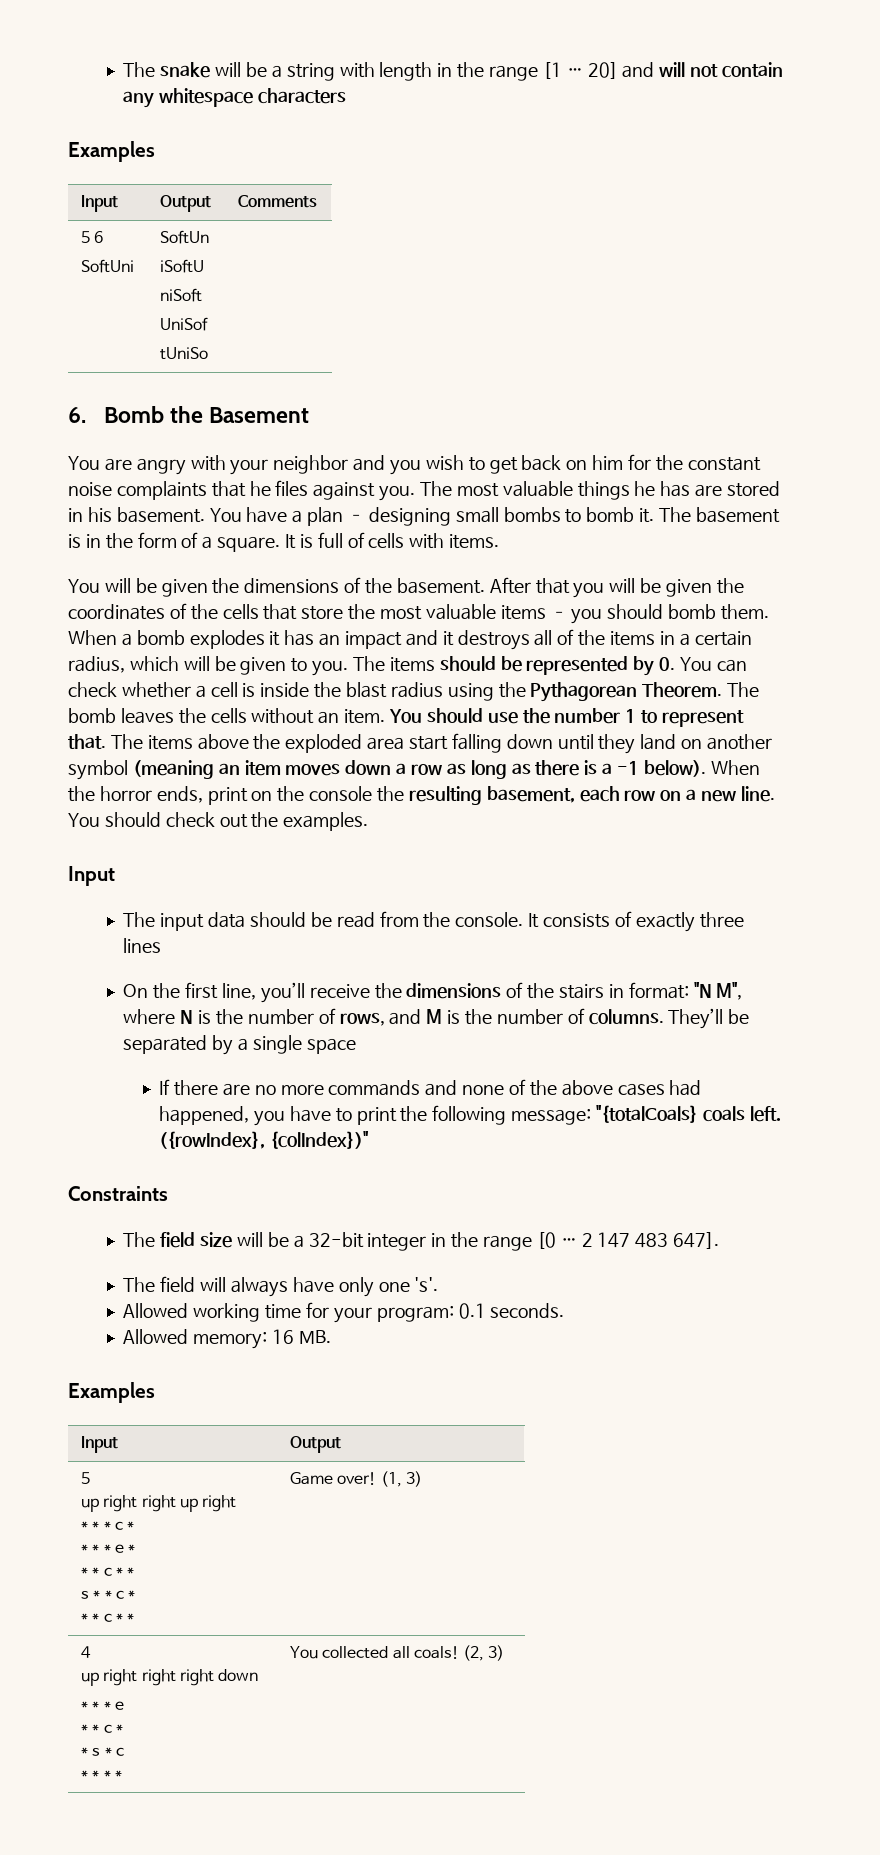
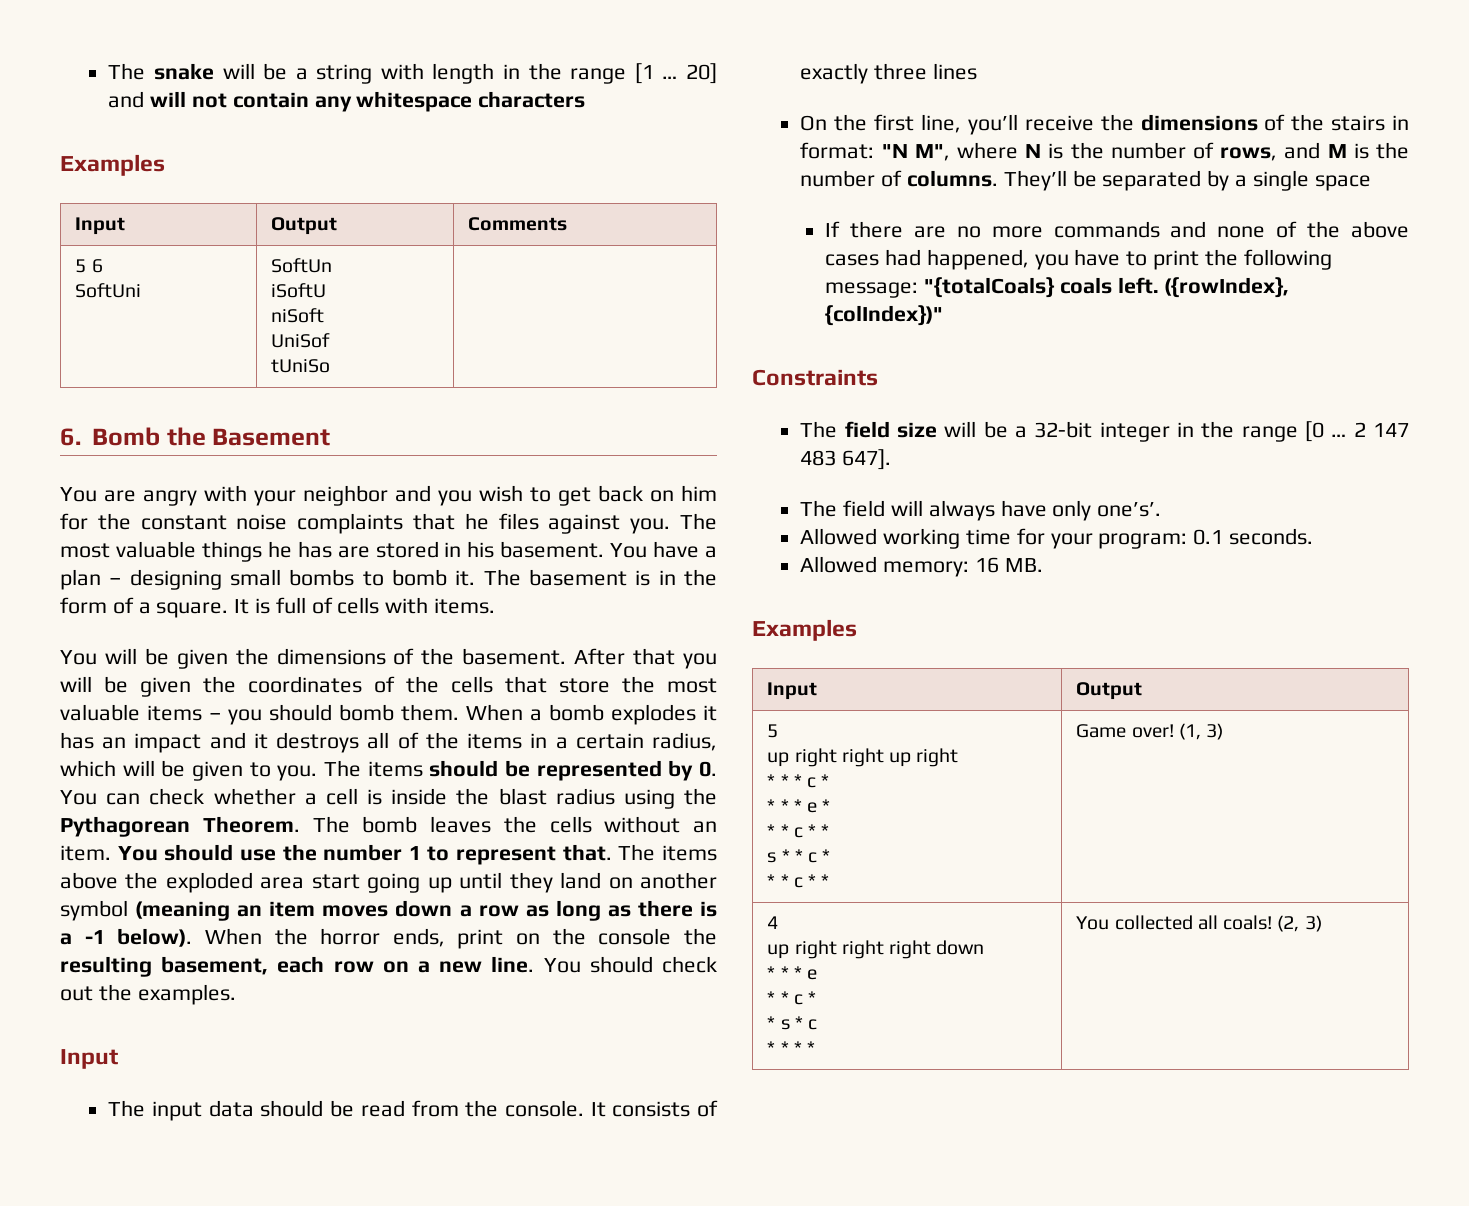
[451,733,553,753] falling down -> [367,873,452,893] going up
[378,1277,439,1292] one 's'. -> [1097,502,1162,517] one’s’.

